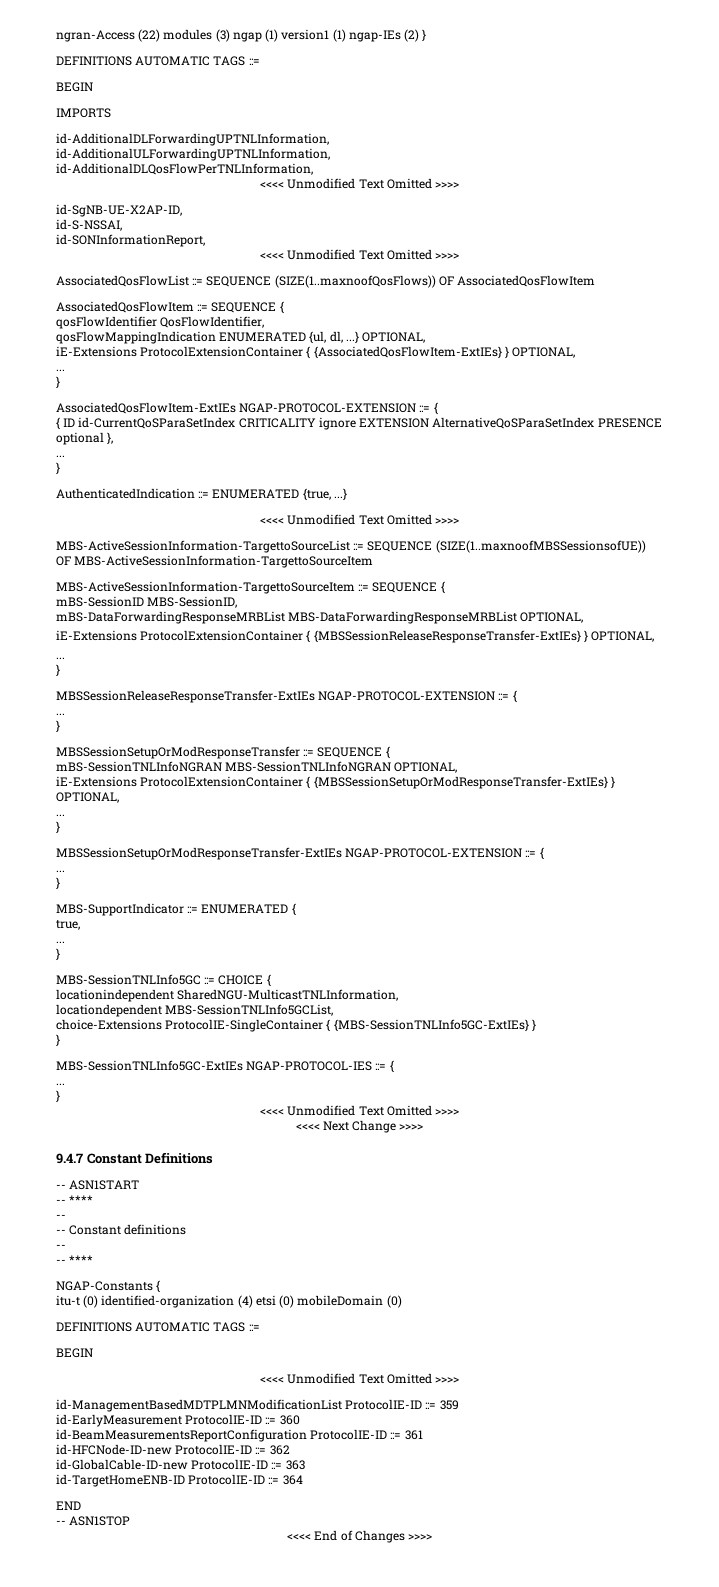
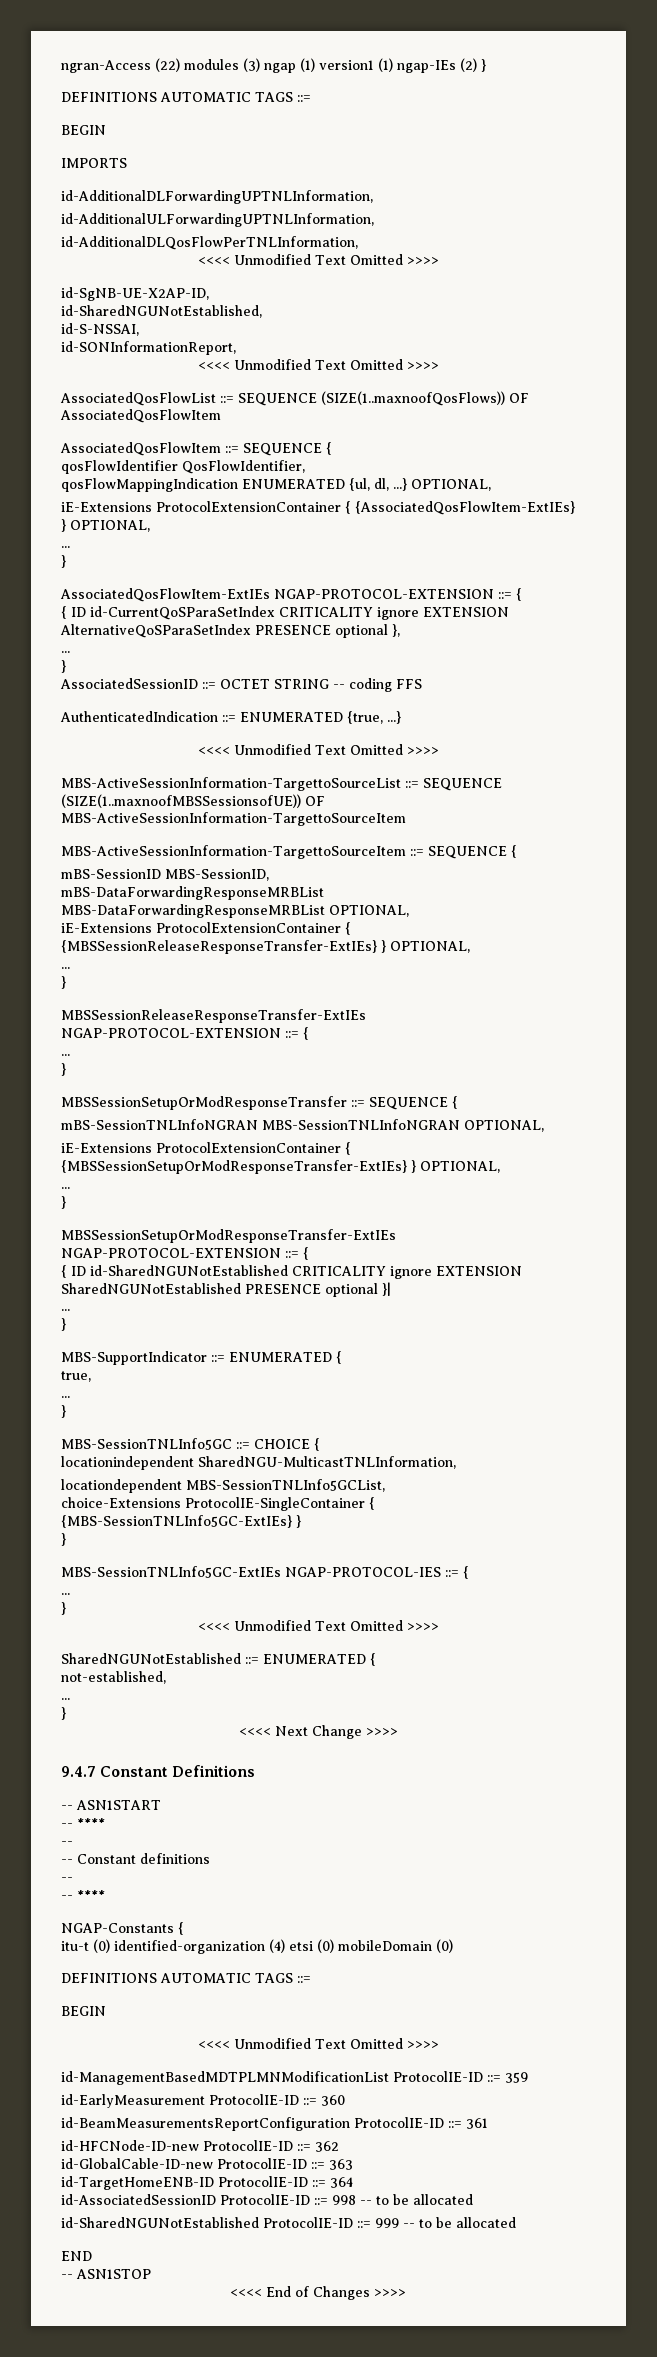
(182, 210) none -> [61,305,262,318] // id-SharedNGUNotEstablished,
(60, 468) none -> [60,678,422,692] // AssociatedSessionID ::= OCTET STRING -- coding FFS
(544, 853) none -> [61,1265,522,1279] [61,1282,391,1297] // { ID id-SharedNGUNotEstablished CRITICALITY ignore EXTENSION SharedNGUNotEstablished PRESENCE optional }|
(459, 1112) none -> [61,1653,376,1666] [61,1671,166,1684] [61,1698,70,1700] [61,1707,66,1720] // SharedNGUNotEstablished ::= ENUMERATED { // not-established, // ... // }
(303, 1480) none -> [61,2194,473,2205] [61,2217,516,2228] // id-AssociatedSessionID ProtocolIE-ID ::= 998 -- to be allocated // id-SharedNGUNotEstablished ProtocolIE-ID ::= 999 -- to be allocated

